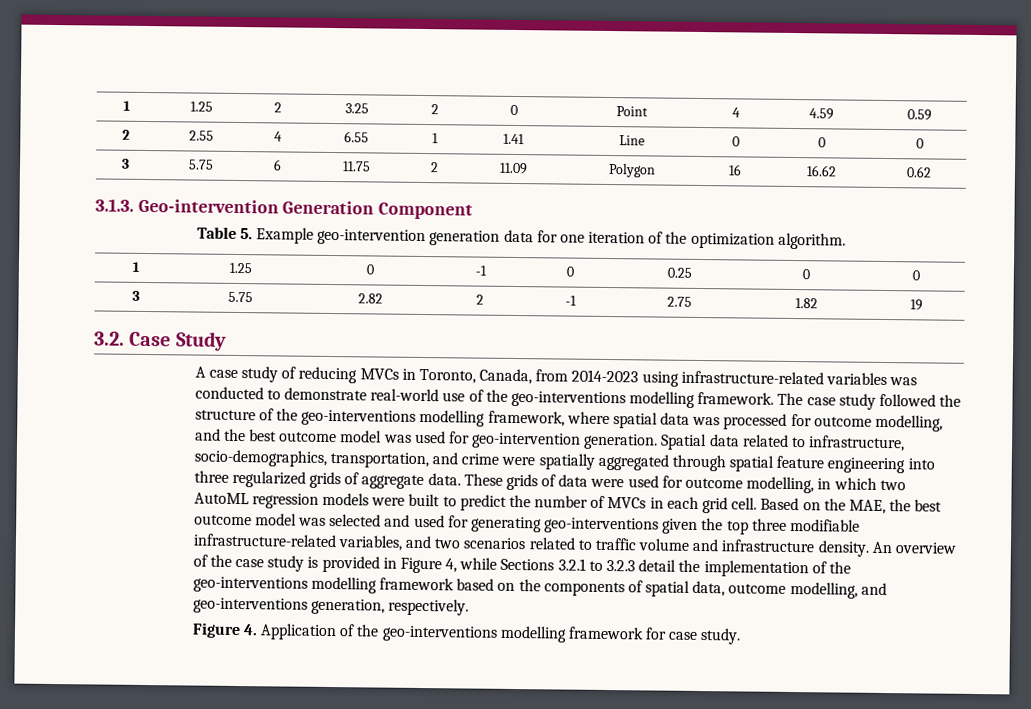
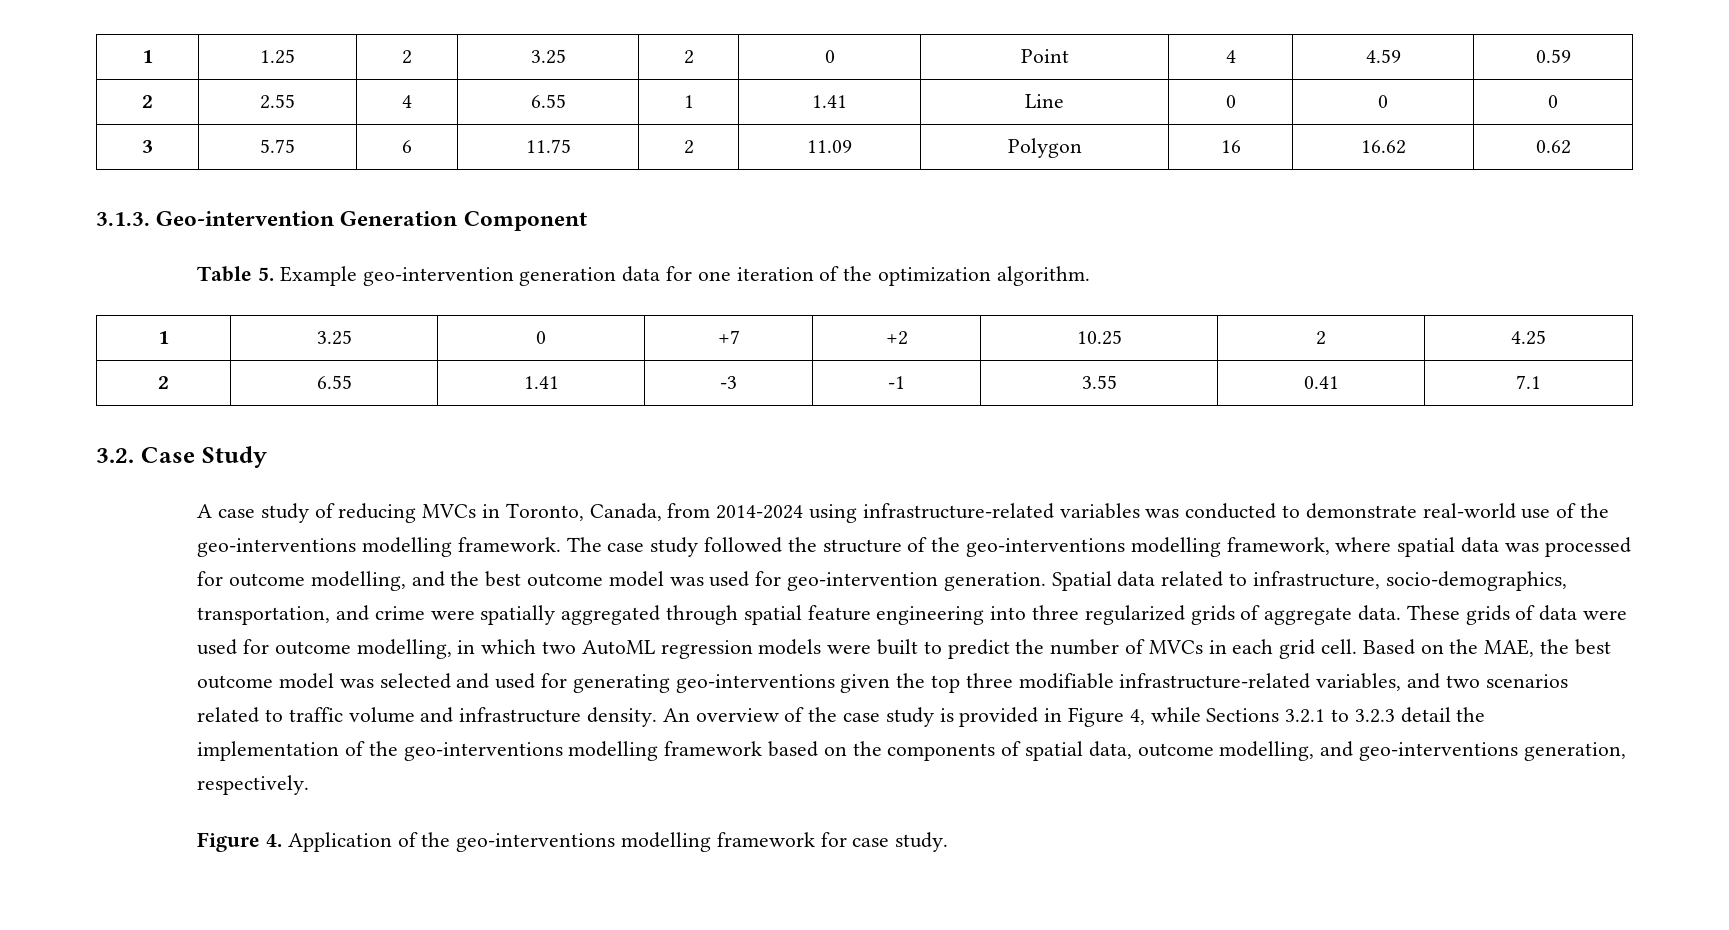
[229,262,252,274] [366,264,374,275] [474,265,487,276] [566,266,574,277] [667,267,692,278] [802,269,810,280] [912,270,920,281] [131,290,140,301] [228,291,253,303] [357,293,383,304] [476,294,484,305] [564,295,577,306] [667,296,692,307] [794,298,818,309] [909,299,923,311] 1.25 | 0 | -1 | 0 | 0.25 | 0 | 0 // 3 | 5.75 | 2.82 | 2 | -1 | 2.75 | 1.82 | 19 -> [316,330,352,345] [536,331,546,344] [717,330,740,344] [885,331,908,345] [1076,330,1122,345] [1316,331,1326,345] [1511,330,1546,345] [158,376,169,389] [316,375,352,389] [523,376,559,389] [720,376,737,389] [888,376,905,389] [1081,375,1117,389] [1303,376,1339,389] [1516,375,1541,389] 3.25 | 0 | +7 | +2 | 10.25 | 2 | 4.25 // 2 | 6.55 | 1.41 | -3 | -1 | 3.55 | 0.41 | 7.1
[571,369,639,383] 2014-2023 -> [716,505,804,519] 2014-2024

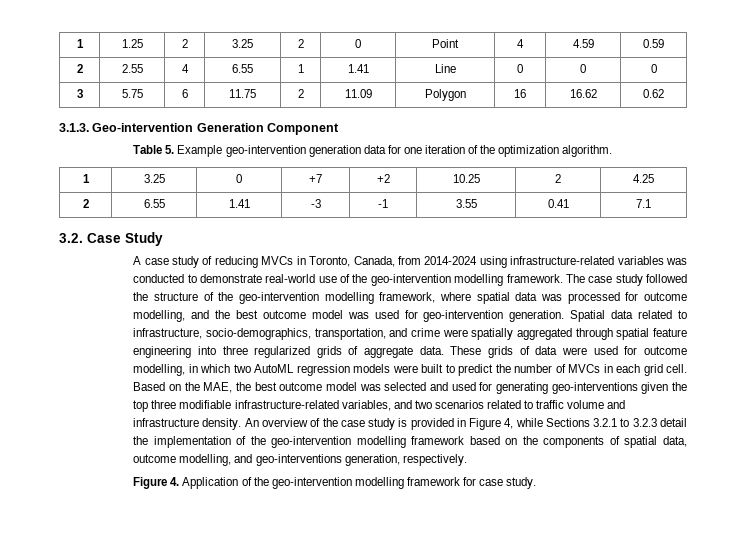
[197,538,357,557] geo-interventions -> [370,274,451,286] geo-intervention
[965,538,1125,557] geo-interventions -> [238,292,319,304] geo-intervention
[403,742,563,761] geo-interventions -> [271,436,352,448] geo-intervention
[456,833,616,852] geo-interventions -> [271,477,352,489] geo-intervention

